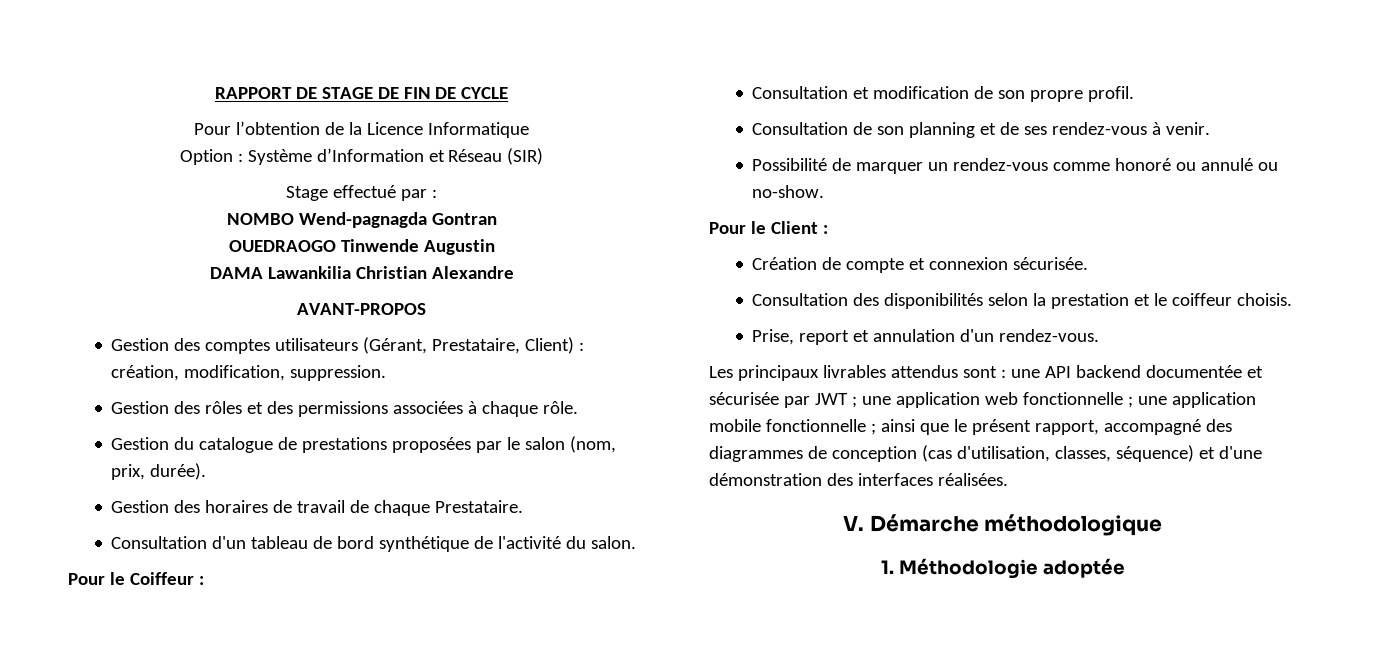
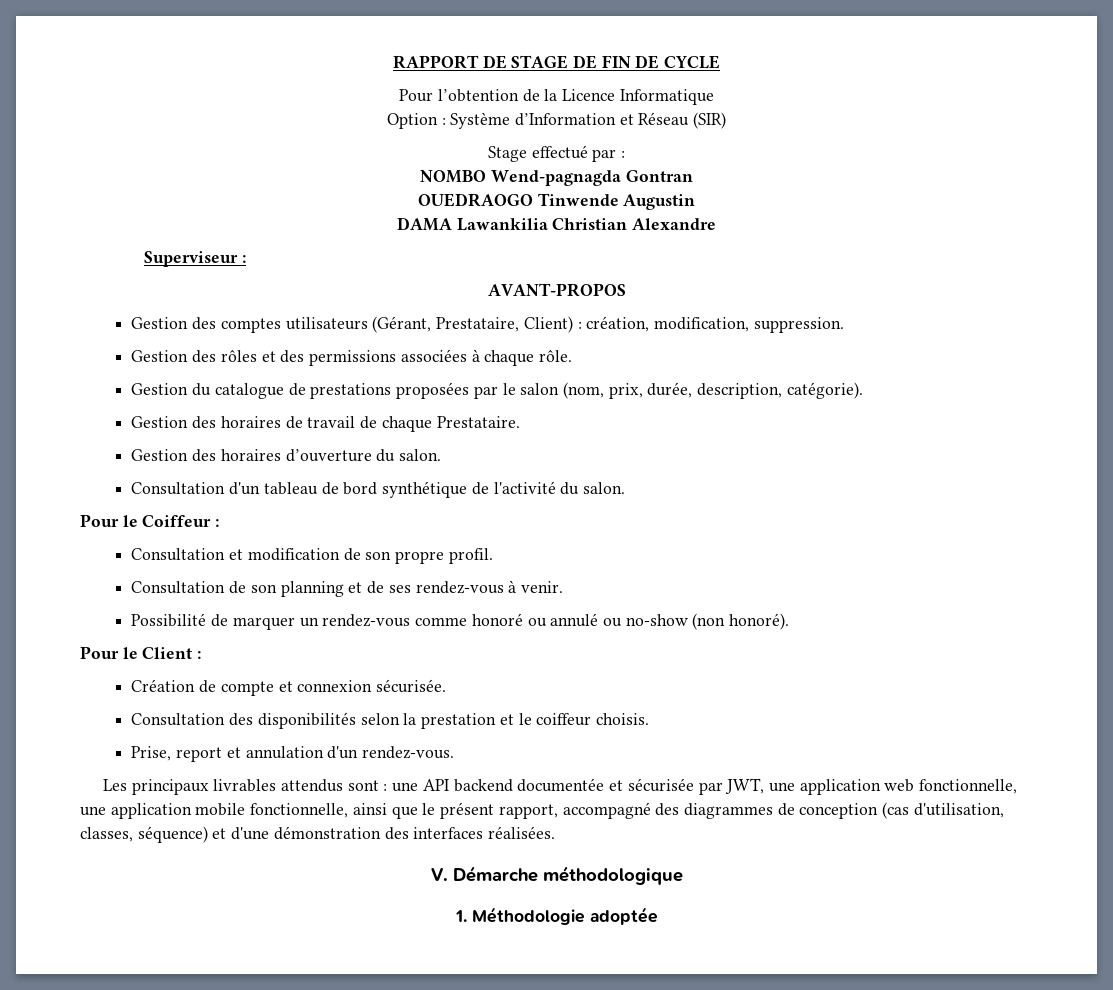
(514, 272) none -> [144,251,247,267] // Superviseur :
[150,463,207,480] durée). -> [647,382,863,399] durée, description, catégorie).
(524, 506) none -> [131,449,442,462] // Gestion des horaires d’ouverture du salon.
[752,185,825,198] no-show. -> [625,613,790,630] no-show (non honoré).
[814,393,857,408] JWT ; -> [725,778,765,794] JWT,
[1022,392,1133,408] fonctionnelle ; -> [919,779,1018,794] fonctionnelle,
[765,419,876,435] fonctionnelle ; -> [250,803,349,818] fonctionnelle,

